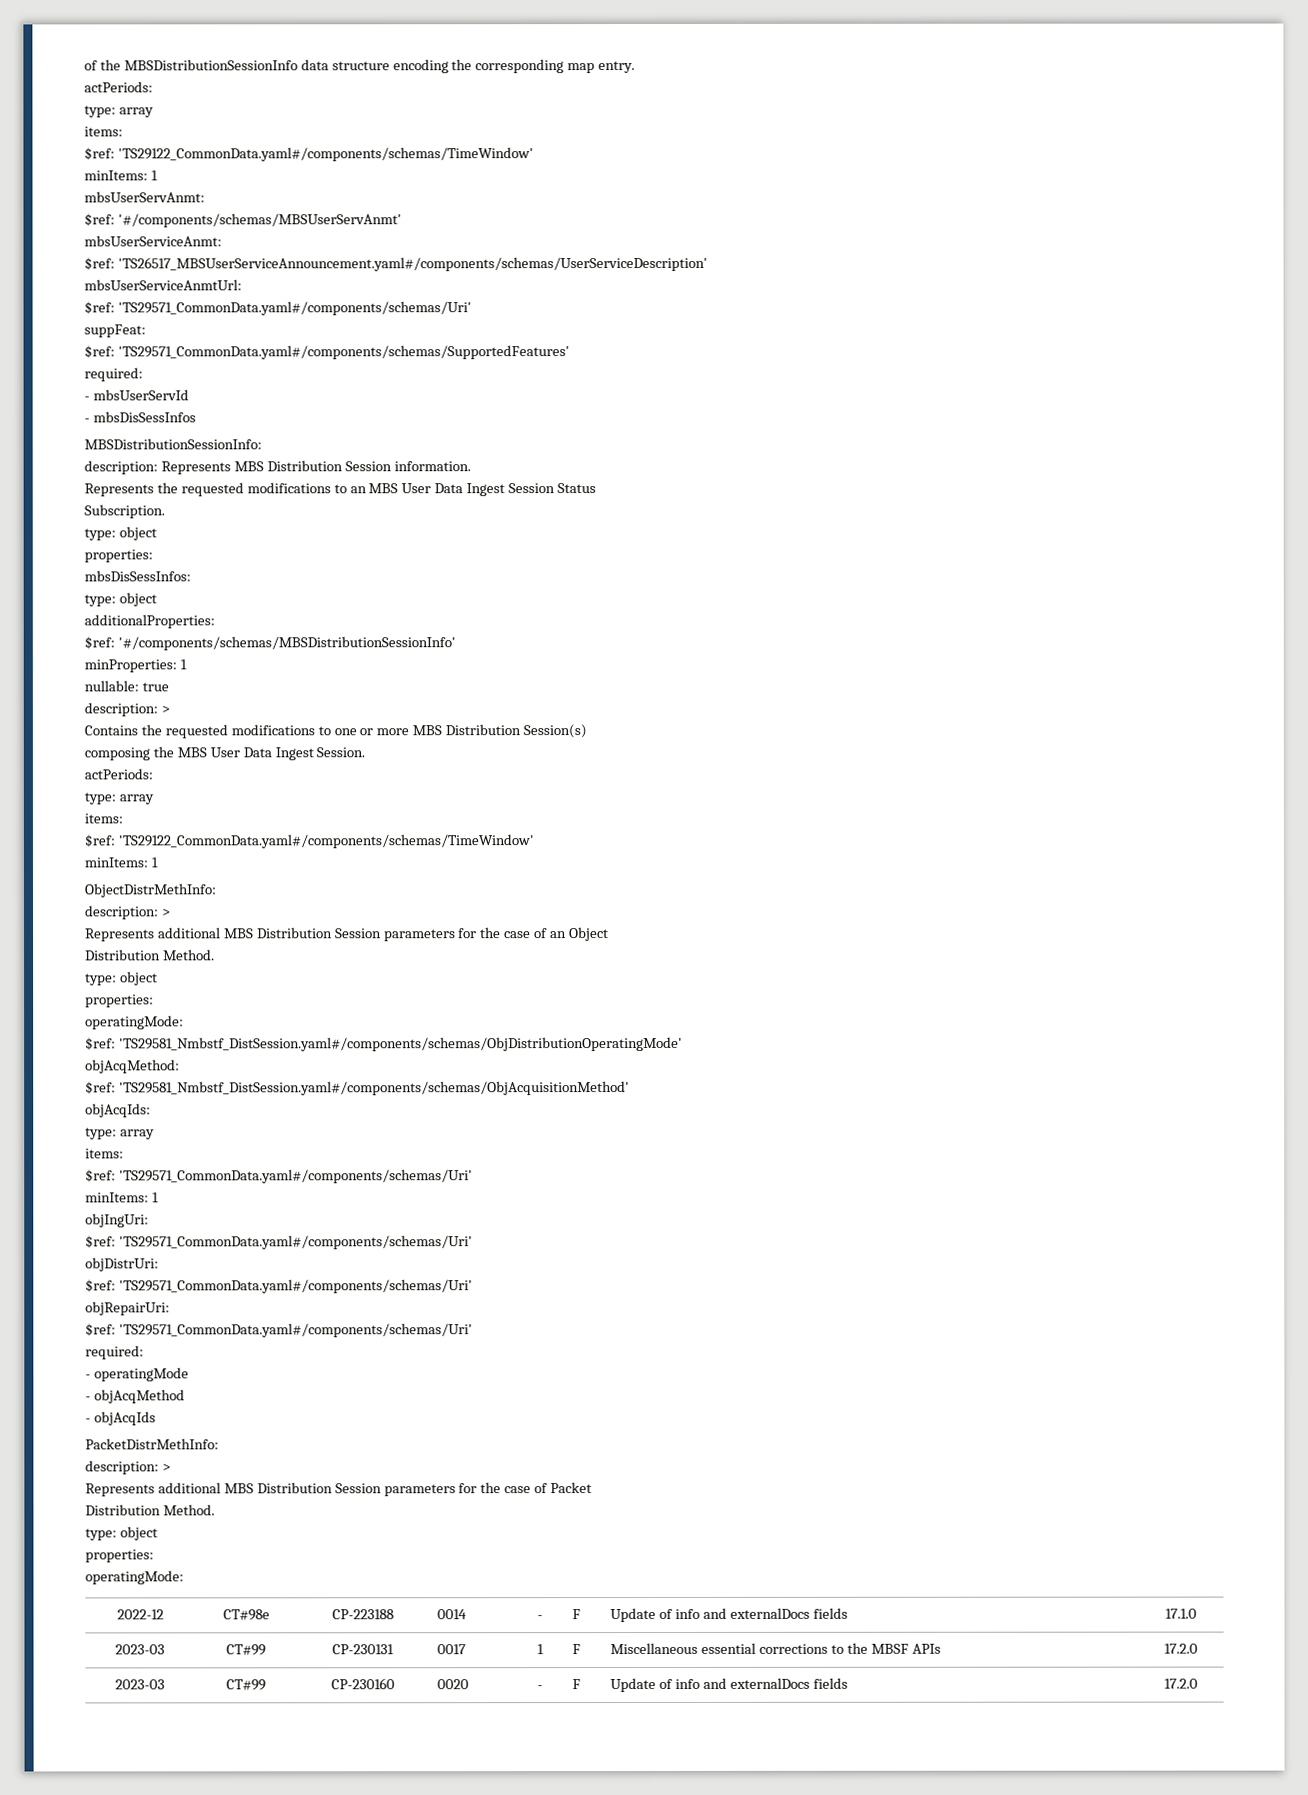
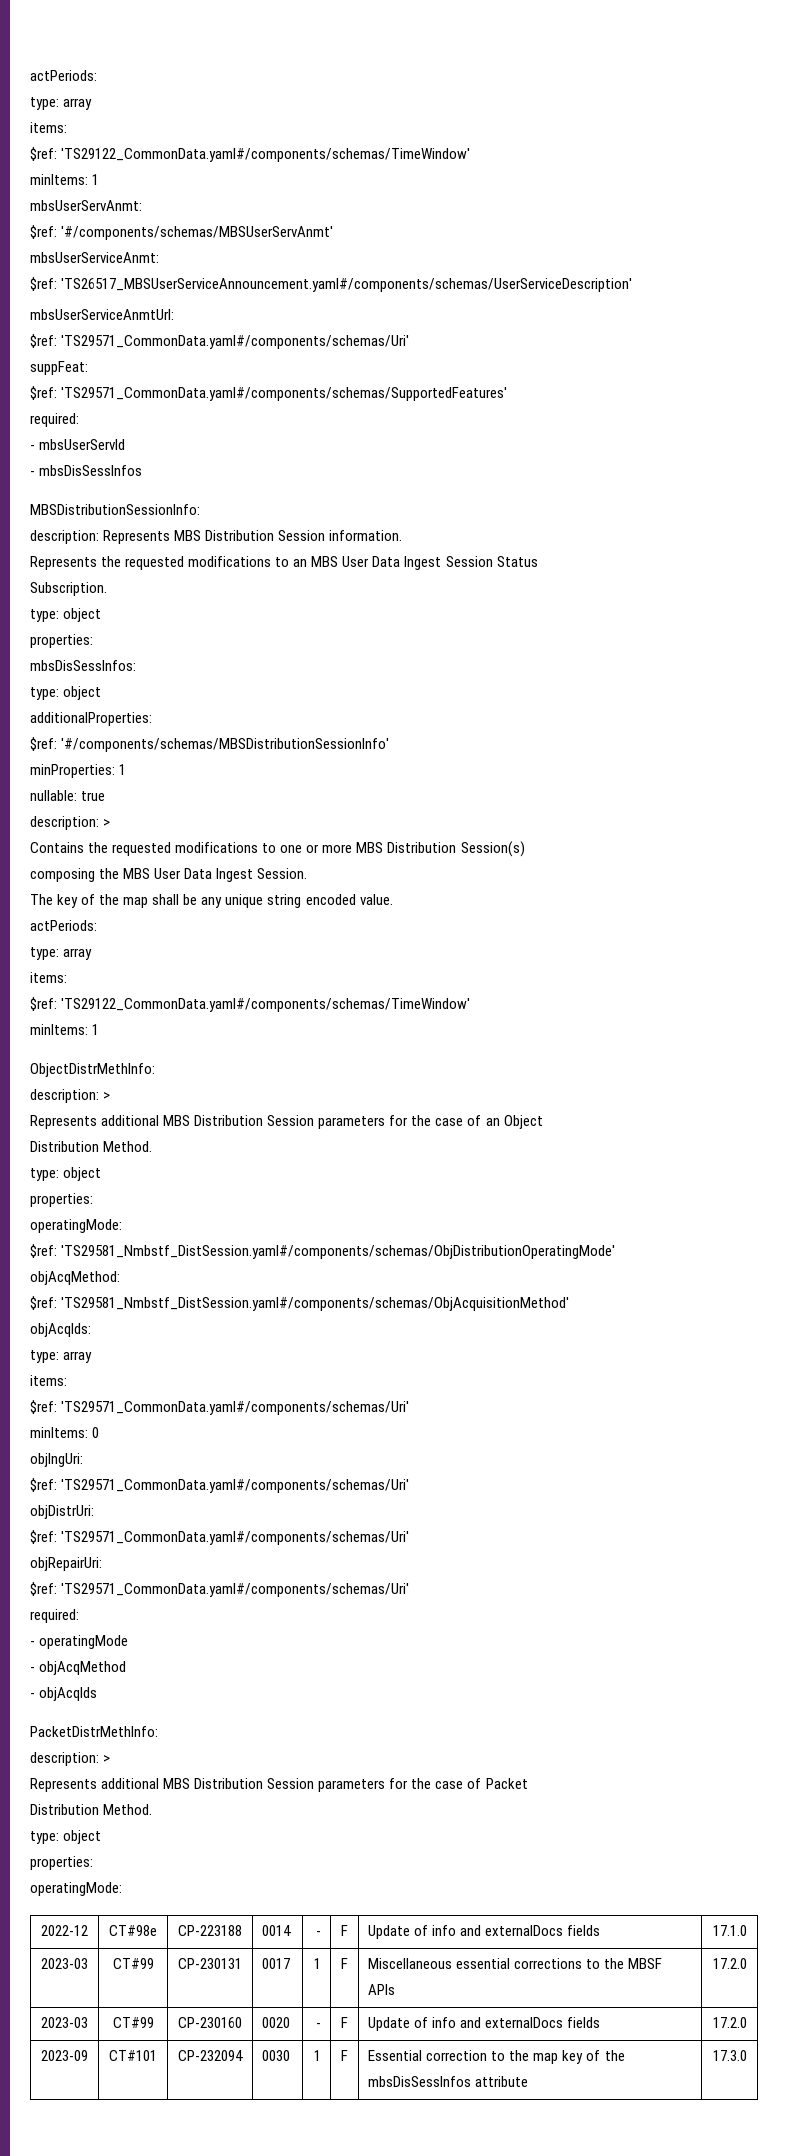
[84,59,636,74] of the MBSDistributionSessionInfo data structure encoding the corresponding map entry. // -> (30, 75) none
(366, 752) none -> [30,894,393,908] // The key of the map shall be any unique string encoded value.
[151,1192,159,1203] 1 -> [92,1427,100,1438] 0
(1198, 1683) none -> [41,2050,88,2061] [109,2050,157,2061] [178,2050,243,2061] [262,2050,291,2061] [313,2050,321,2061] [341,2050,348,2061] [368,2050,625,2064] [368,2076,529,2087] [712,2050,747,2061] // 2023-09 | CT#101 | CP-232094 | 0030 | 1 | F | Essential correction to the map key of the mbsDisSessInfos attribute | 17.3.0

